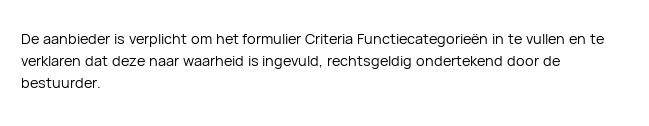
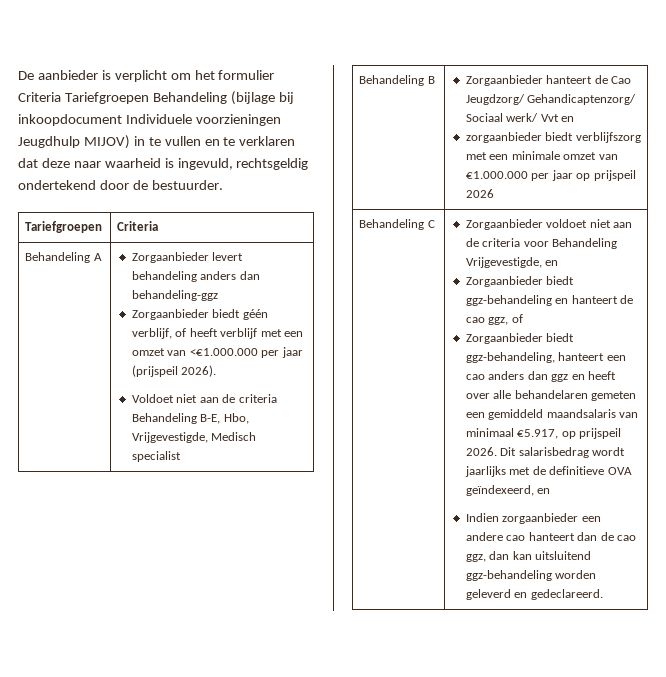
[357,34,489,47] Functiecategorieën -> [64,91,294,105] [18,114,281,126] [18,135,130,149] Tariefgroepen Behandeling (bijlage bij inkoopdocument Individuele voorzieningen Jeugdhulp MIJOV)
(101, 83) none -> [25,221,103,233] [117,221,159,231] [25,252,102,263] [131,252,244,263] [131,271,260,282] [131,290,218,301] [131,309,268,320] [131,328,304,339] [131,347,303,358] [131,365,217,377] [131,394,277,403] [131,413,249,424] [131,432,257,443] [131,451,181,462] [359,75,435,86] [465,75,632,86] [465,94,637,105] [465,113,575,122] [465,132,641,143] [465,151,618,160] [465,170,636,181] [465,189,494,198] [359,219,435,230] [465,219,633,230] [465,238,618,249] [465,257,559,268] [465,276,575,287] [465,295,634,306] [465,314,523,325] [465,333,575,344] [465,352,626,363] [465,371,617,382] [465,390,637,401] [465,409,639,420] [465,428,622,439] [465,447,626,458] [464,466,632,477] [465,485,551,496] [465,513,601,524] [465,532,637,541] [465,551,592,562] [465,570,597,581] [465,589,603,600] // Tariefgroepen | Criteria // Behandeling A | Zorgaanbieder levert behandeling anders dan behandeling-ggz // Zorgaanbieder biedt géén verblijf, of heeft verblijf met een omzet van <€1.000.000 per jaar (prijspeil 2026). // Voldoet niet aan de criteria Behandeling B-E, Hbo, Vrijgevestigde, Medisch specialist // Behandeling B | Zorgaanbieder hanteert de Cao Jeugdzorg/ Gehandicaptenzorg/ Sociaal werk/ Vvt en // zorgaanbieder biedt verblijfszorg met een minimale omzet van €1.000.000 per jaar op prijspeil 2026 // Behandeling C | Zorgaanbieder voldoet niet aan de criteria voor Behandeling Vrijgevestigde, en // Zorgaanbieder biedt ggz-behandeling en hanteert de cao ggz, of // Zorgaanbieder biedt ggz-behandeling, hanteert een cao anders dan ggz en heeft over alle behandelaren gemeten een gemiddeld maandsalaris van minimaal €5.917, op prijspeil 2026. Dit salarisbedrag wordt jaarlijks met de definitieve OVA geïndexeerd, en // Indien zorgaanbieder een andere cao hanteert dan de cao ggz, dan kan uitsluitend ggz-behandeling worden geleverd en gedeclareerd.

